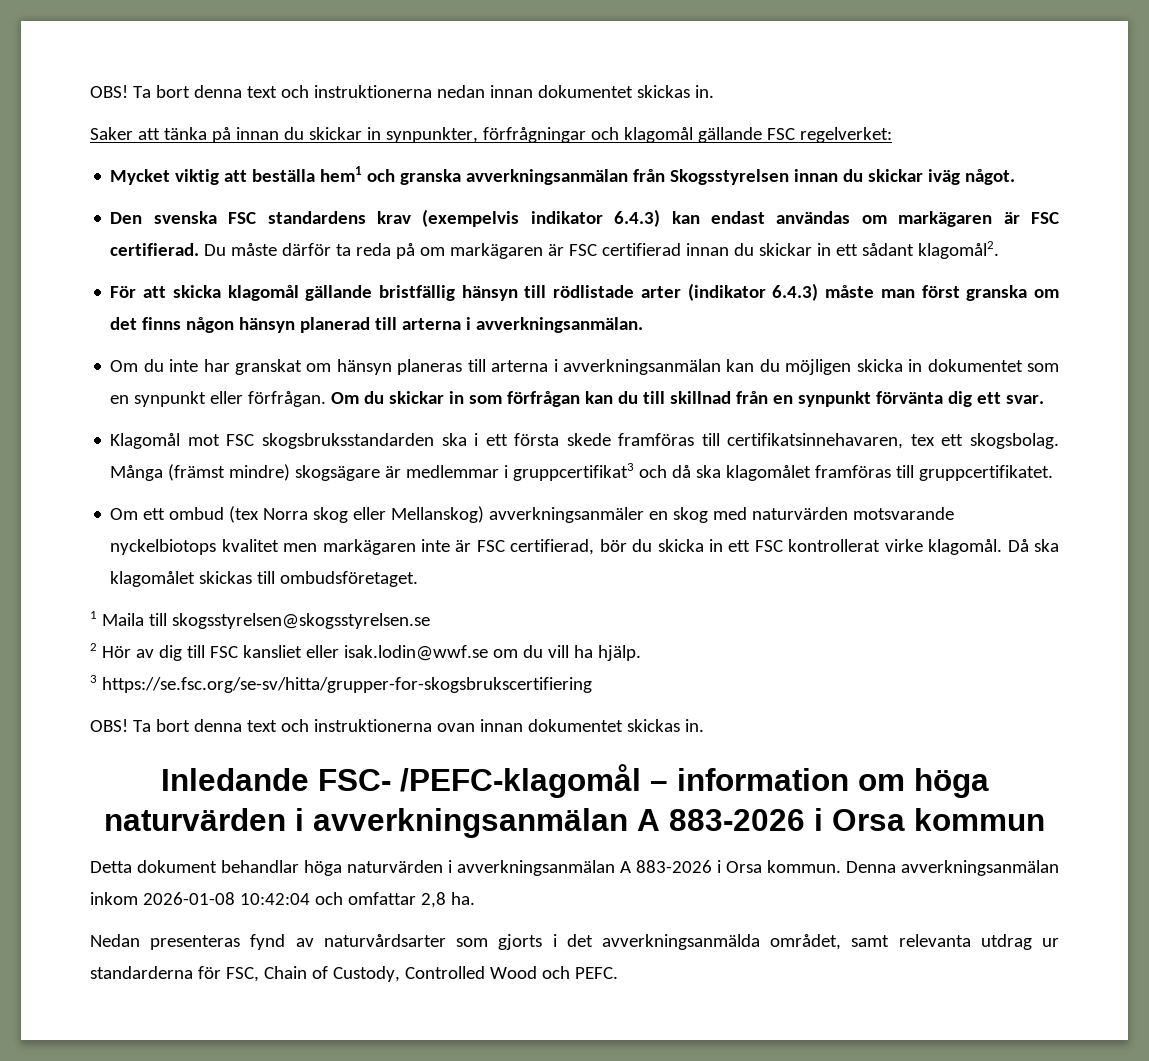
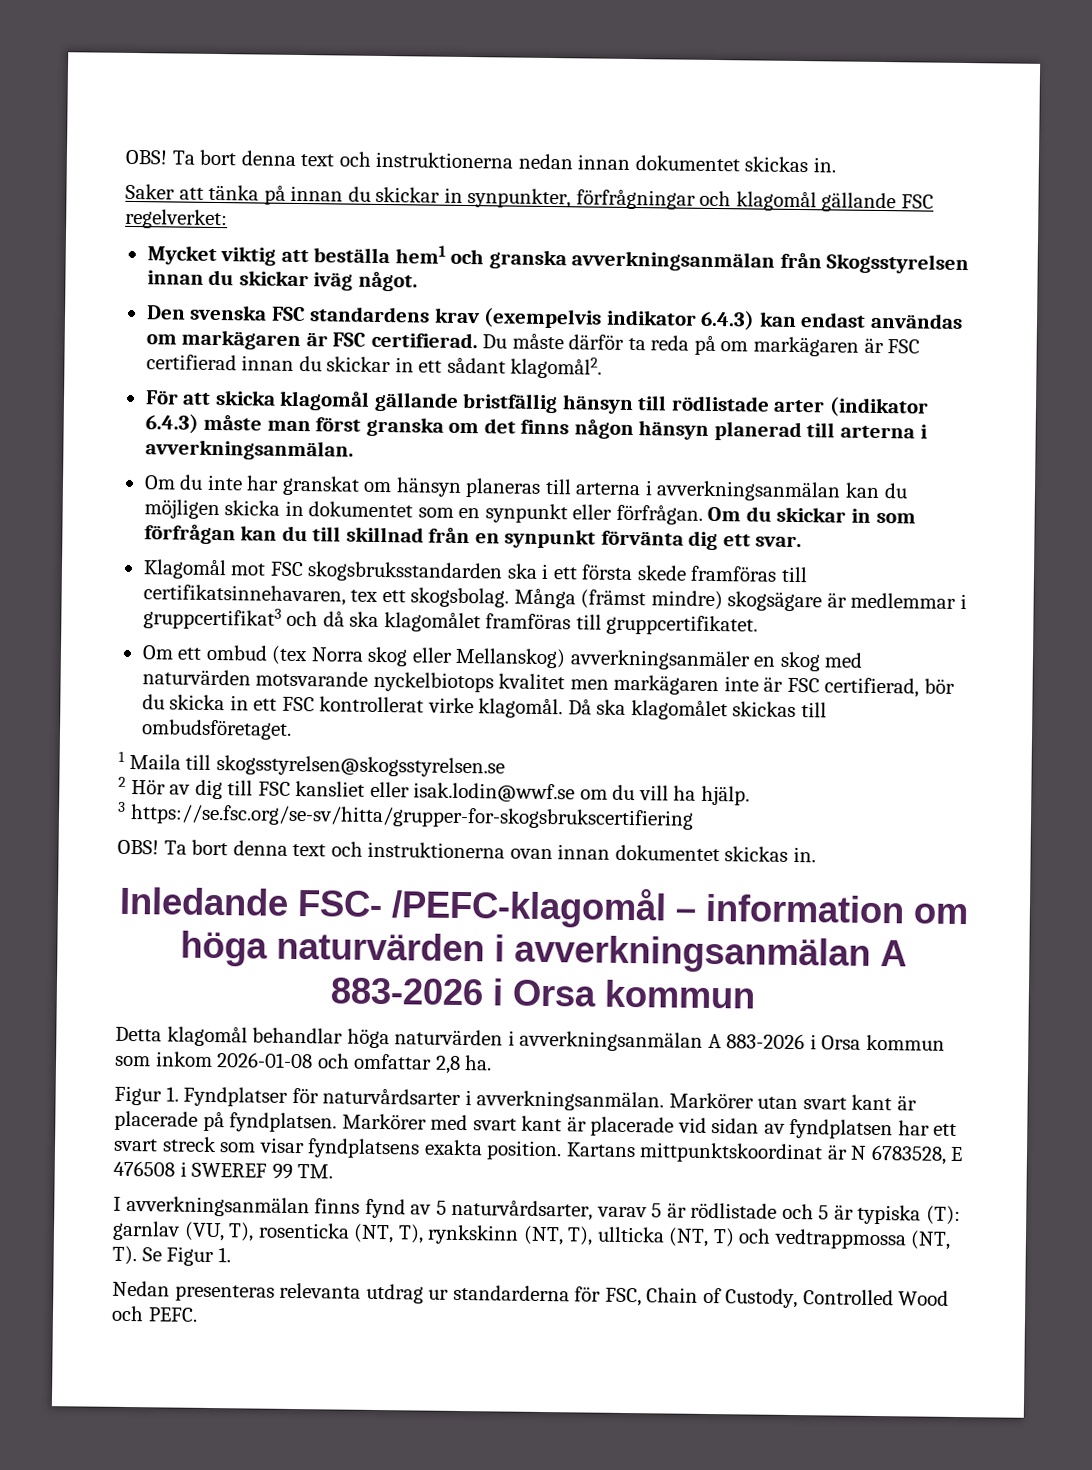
[137,860,217,873] dokument -> [166,1026,248,1047] klagomål
[767,860,1059,876] kommun. Denna avverkningsanmälan -> [865,1034,945,1051] [114,1055,151,1067] kommun som
[239,893,310,905] 10:42:04 -> (314, 1060) none
[90,934,890,950] Nedan presenteras fynd av naturvårdsarter som gjorts i det avverkningsanmälda området, samt -> [114,1085,917,1112] [114,1110,958,1140] [113,1136,964,1165] [113,1160,334,1179] [113,1195,962,1226] [112,1220,952,1250] [112,1245,231,1267] [112,1280,275,1302] Figur 1. Fyndplatser för naturvårdsarter i avverkningsanmälan. Markörer utan svart kant är placerade på fyndplatsen. Markörer med svart kant är placerade vid sidan av fyndplatsen har ett svart streck som visar fyndplatsens exakta position. Kartans mittpunktskoordinat är N 6783528, E 476508 i SWEREF 99 TM. // I avverkningsanmälan finns fynd av 5 naturvårdsarter, varav 5 är rödlistade och 5 är typiska (T): garnlav (VU, T), rosenticka (NT, T), rynkskinn (NT, T), ullticka (NT, T) och vedtrappmossa (NT, T). Se Figur 1. // Nedan presenteras

